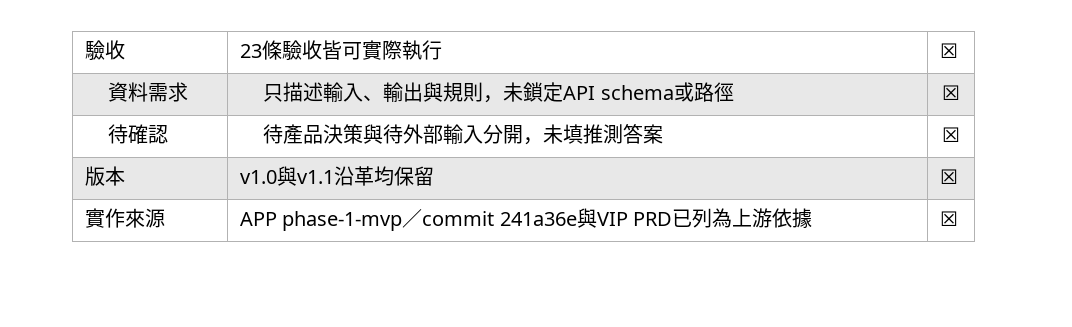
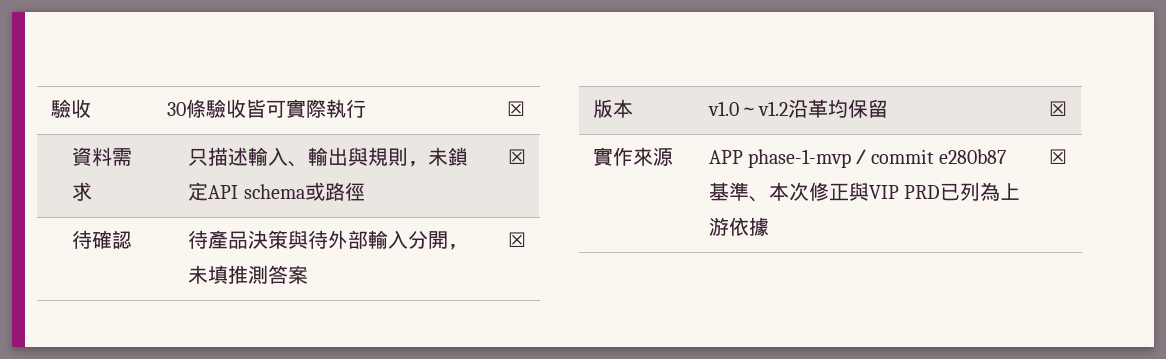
[240,44,263,58] 23 -> [166,102,186,116] 30
[277,166,335,186] 與v1.1 -> [738,101,788,116] ～v1.2
[499,212,577,226] 241a36e -> [939,149,1007,164] [708,182,849,202] e280b87基準、本次修正

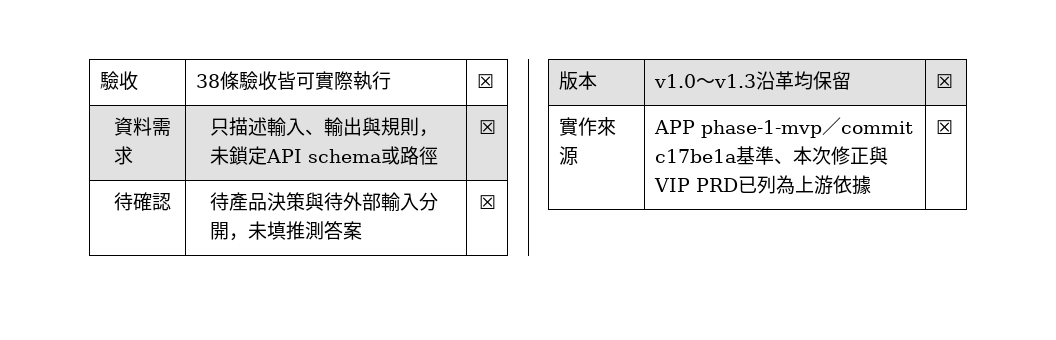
[166,102,186,116] 30 -> [196,74,221,88] 38
[757,101,788,116] v1.2 -> [714,74,757,88] v1.3
[939,149,1007,164] e280b87 -> [655,149,737,163] c17be1a

